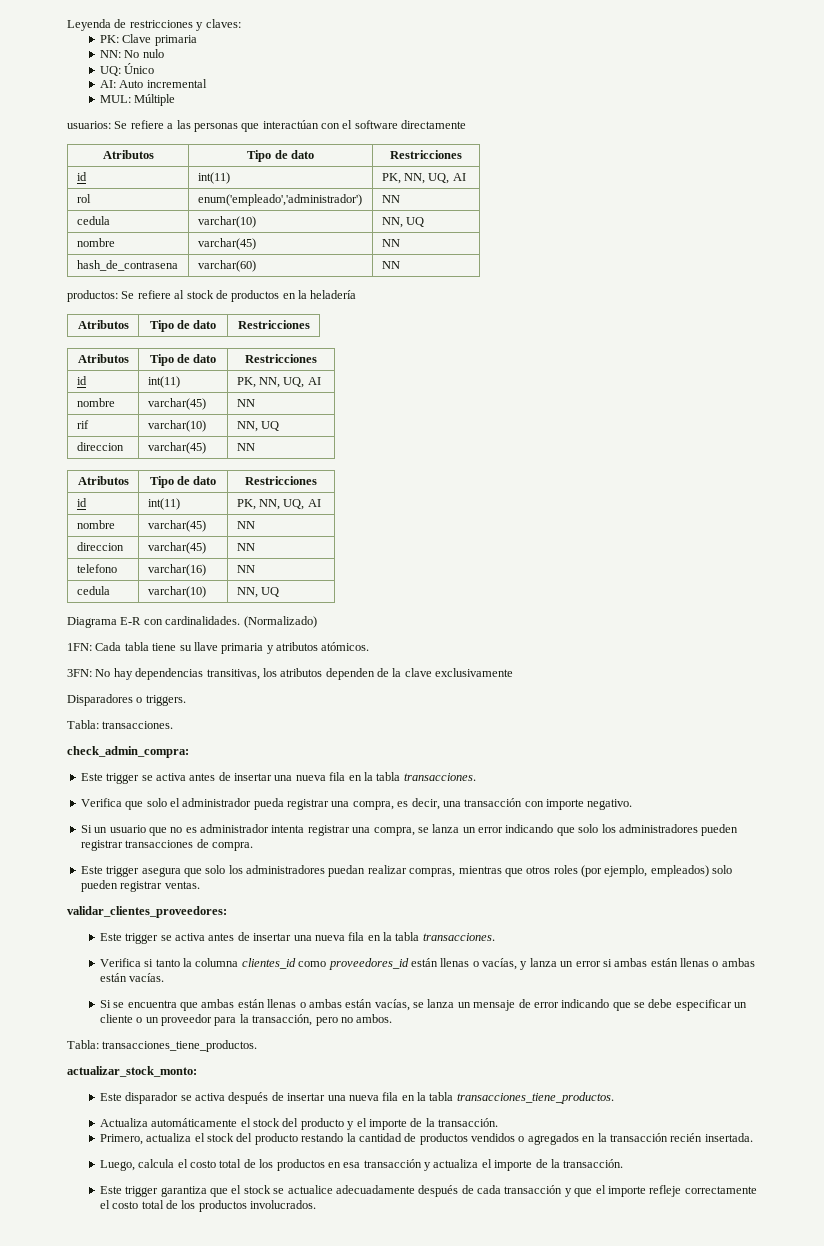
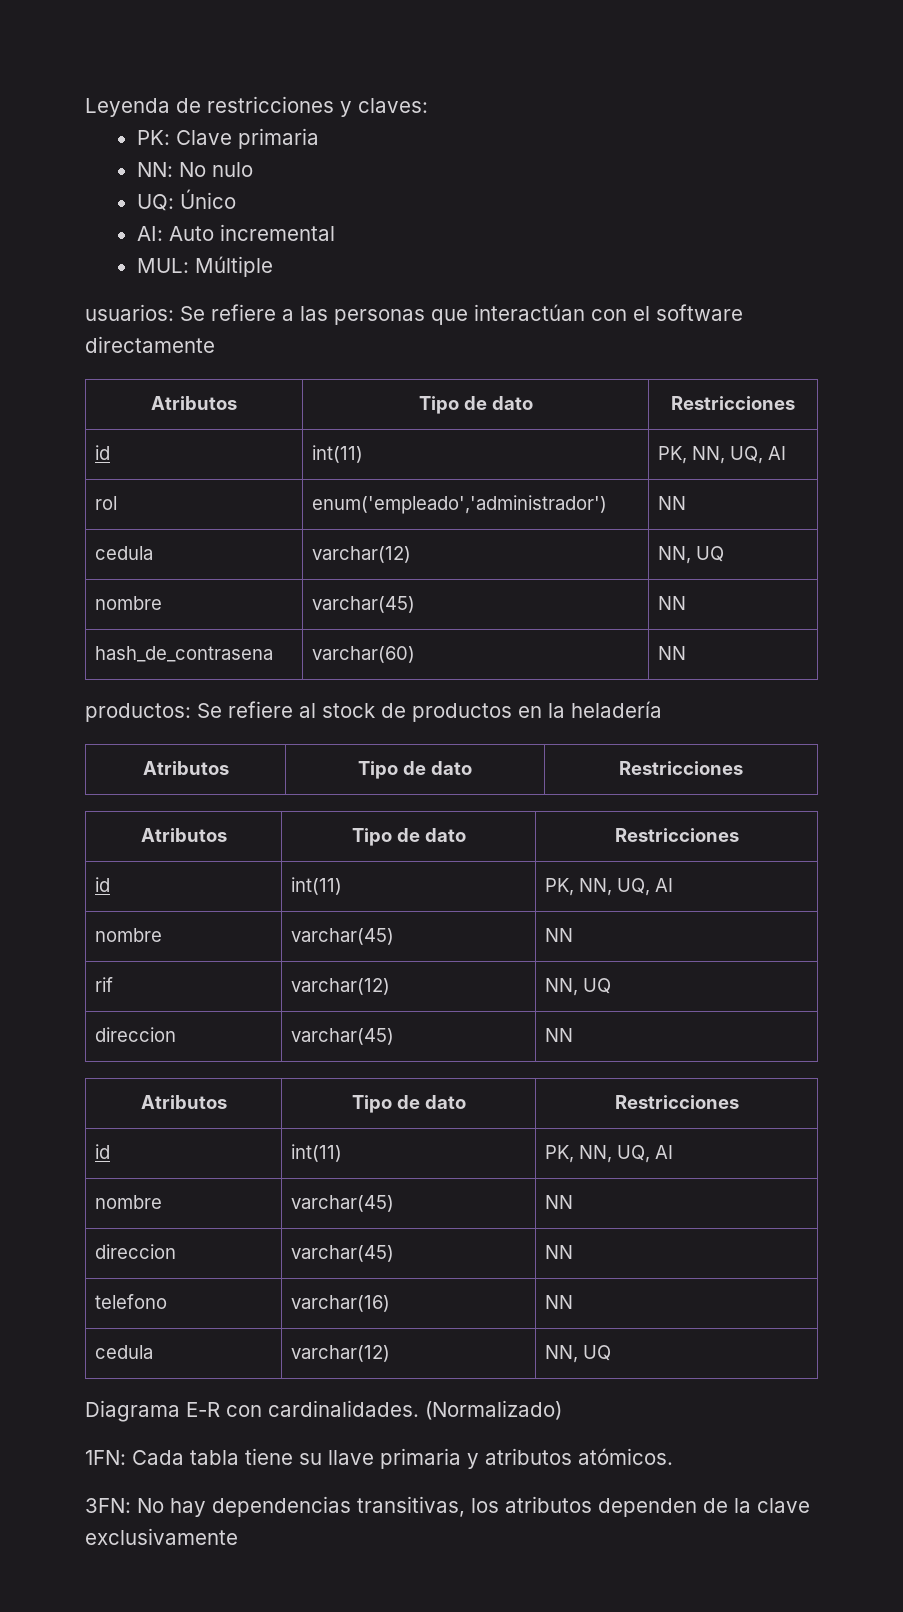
[197,216,256,228] varchar(10) -> [312,546,412,563] varchar(12)
[147,420,206,432] varchar(10) -> [291,978,391,995] varchar(12)
[147,586,206,598] varchar(10) -> [291,1345,391,1362] varchar(12)
[67,694,186,706] [67,720,174,729] [67,746,189,758] [80,772,476,784] [80,798,633,810] [80,824,739,836] [80,839,253,851] [80,865,733,877] [80,880,200,892] [67,906,227,918] [99,932,495,944] [99,958,755,970] [99,973,165,982] [99,999,748,1011] [99,1014,393,1026] [67,1040,258,1052] [67,1066,197,1077] [99,1092,614,1104] [99,1118,499,1130] [99,1133,753,1145] [99,1159,624,1171] [99,1185,757,1197] [99,1200,317,1212] // Disparadores o triggers. // Tabla: transacciones. // check_admin_compra: // Este trigger se activa antes de insertar una nueva fila en la tabla transacciones. // Verifica que solo el administrador pueda registrar una compra, es decir, una transacción con importe negativo. // Si un usuario que no es administrador intenta registrar una compra, se lanza un error indicando que solo los administradores pueden registrar transacciones de compra. // Este trigger asegura que solo los administradores puedan realizar compras, mientras que otros roles (por ejemplo, empleados) solo pueden registrar ventas. // validar_clientes_proveedores: // Este trigger se activa antes de insertar una nueva fila en la tabla transacciones. // Verifica si tanto la columna clientes_id como proveedores_id están llenas o vacías, y lanza un error si ambas están llenas o ambas están vacías. // Si se encuentra que ambas están llenas o ambas están vacías, se lanza un mensaje de error indicando que se debe especificar un cliente o un proveedor para la transacción, pero no ambos. // Tabla: transacciones_tiene_productos. // actualizar_stock_monto: // Este disparador se activa después de insertar una nueva fila en la tabla transacciones_tiene_productos. // Actualiza automáticamente el stock del producto y el importe de la transacción. // Primero, actualiza el stock del producto restando la cantidad de productos vendidos o agregados en la transacción recién insertada. // Luego, calcula el costo total de los productos en esa transacción y actualiza el importe de la transacción. // Este trigger garantiza que el stock se actualice adecuadamente después de cada transacción y que el importe refleje correctamente el costo total de los productos involucrados. -> (238, 1536) none

